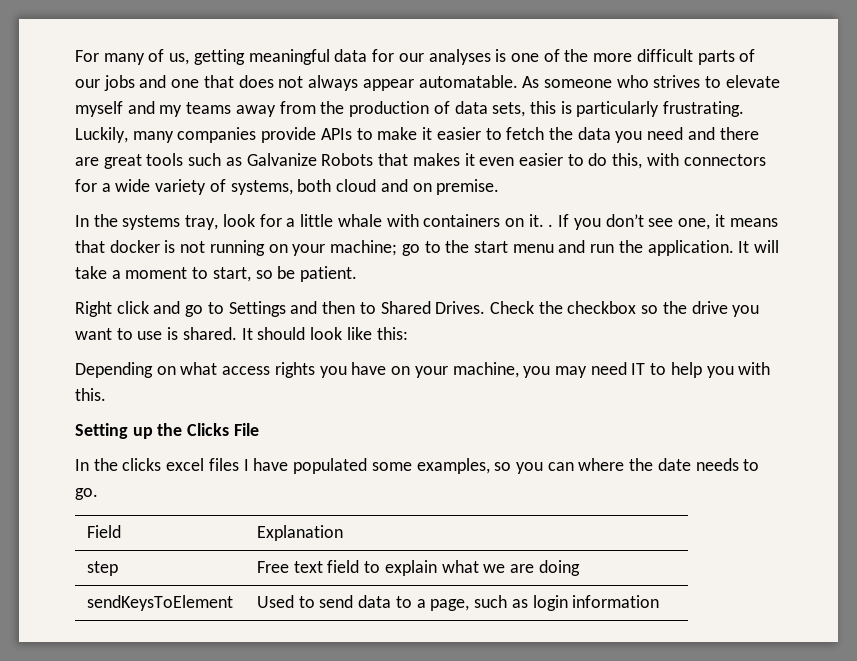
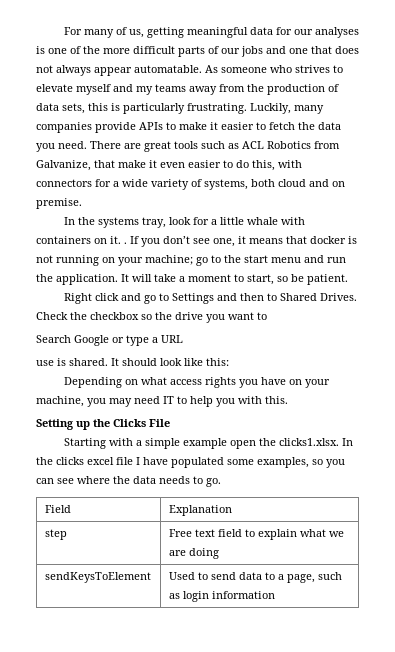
[647,127,759,140] need and there -> [58,141,121,149] need. There
[246,153,460,166] Galvanize Robots that makes -> [242,141,340,149] [36,160,146,171] ACL Robotics from Galvanize, that make
(133, 334) none -> [36,335,183,346] // Search Google or type a URL //
(259, 429) none -> [63,438,339,449] Starting with a simple example open the clicks1.xlsx.
[208,458,239,471] files -> [116,457,133,465] file
(574, 466) none -> [57,478,74,484] see
[657,458,691,471] date -> [133,476,156,484] data

